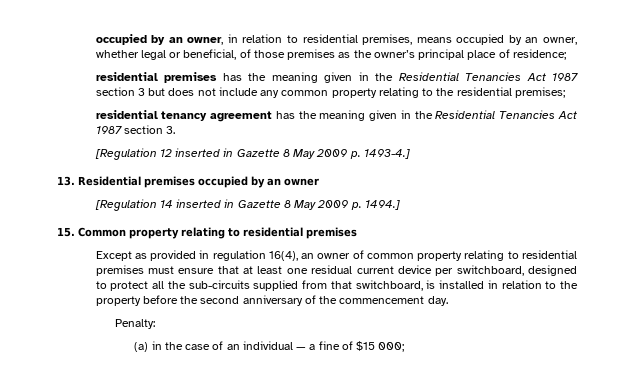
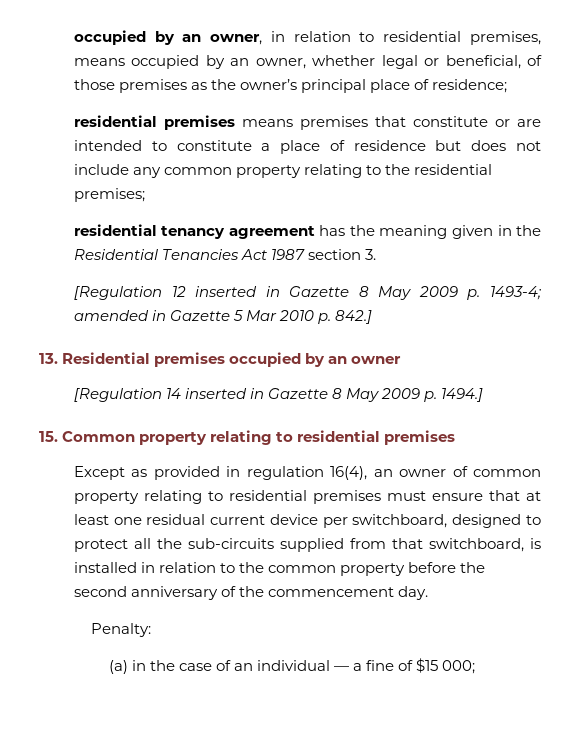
[222,72,578,83] [95,87,145,96] has the meaning given in the Residential Tenancies Act 1987 section 3 -> [241,116,542,130] [73,140,426,154] means premises that constitute or are intended to constitute a place of residence
[363,149,410,159] 1493-4.] -> [490,286,542,300] [73,310,373,324] 1493-4; amended in Gazette 5 Mar 2010 p. 842.]
(578, 285) none -> [268,565,337,573] common

